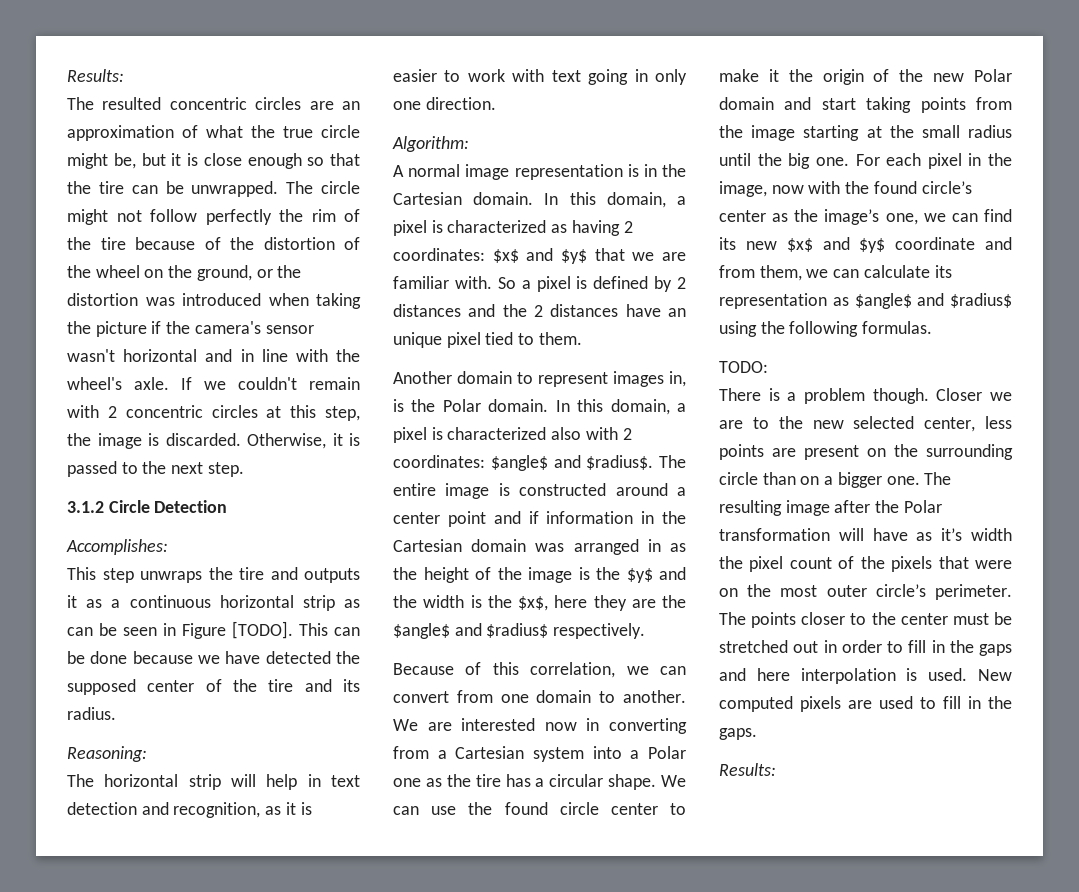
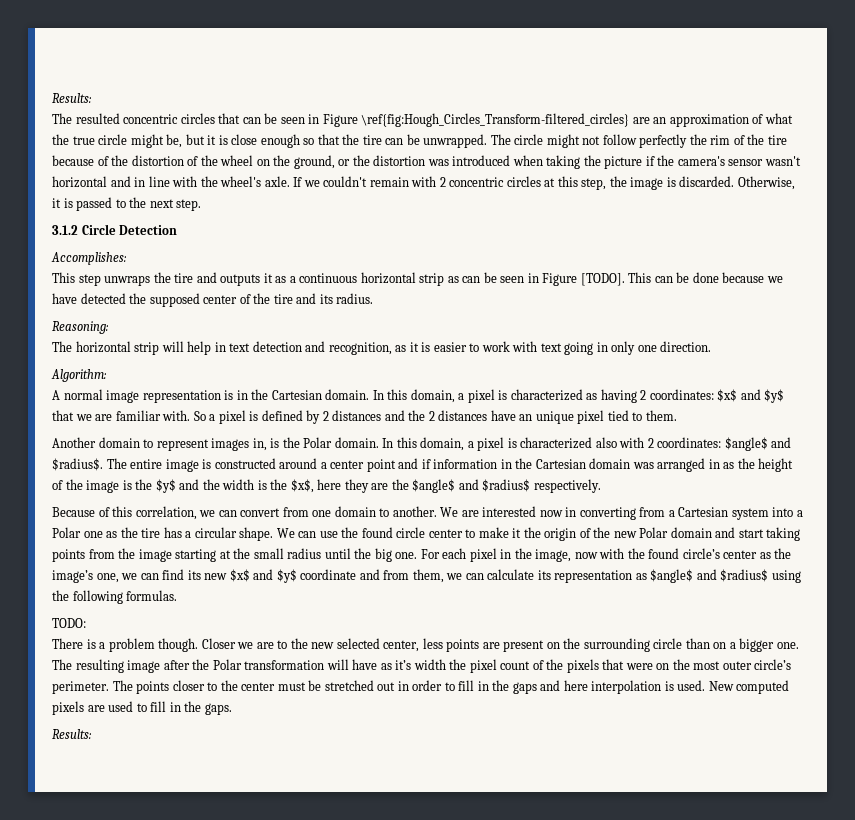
(302, 103) none -> [218,113,630,127] that can be seen in Figure \ref{fig:Hough_Circles_Transform-filtered_circles}

